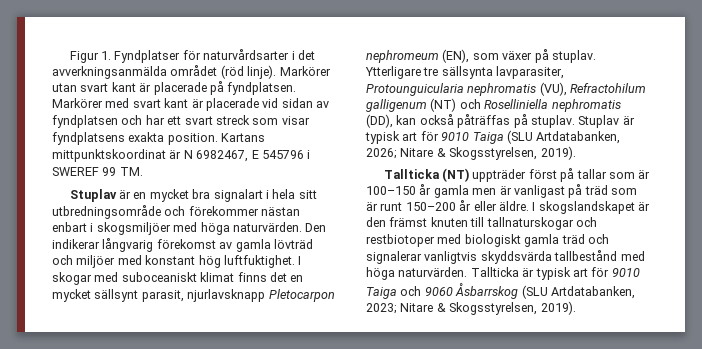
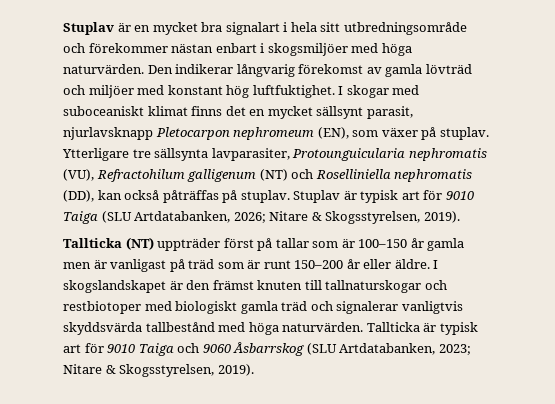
[69,49,315,63] [52,65,331,79] [52,81,297,95] [52,98,329,111] [52,115,310,128] [52,132,266,145] [52,149,311,162] [52,167,143,176] Figur 1. Fyndplatser för naturvårdsarter i det avverkningsanmälda området (röd linje). Markörer utan svart kant är placerade på fyndplatsen. Markörer med svart kant är placerade vid sidan av fyndplatsen och har ett svart streck som visar fyndplatsens exakta position. Kartans mittpunktskoordinat är N 6982467, E 545796 i SWEREF 99 TM. // -> (63, 28) none

